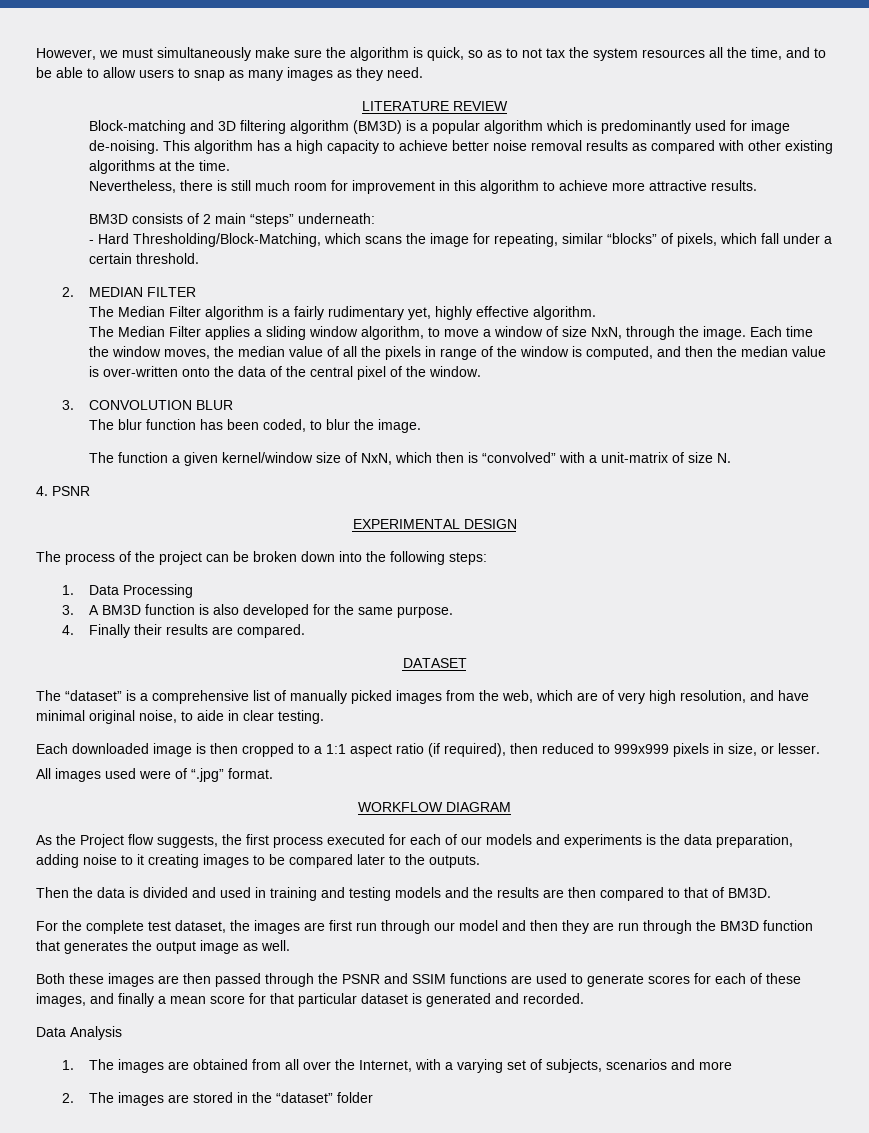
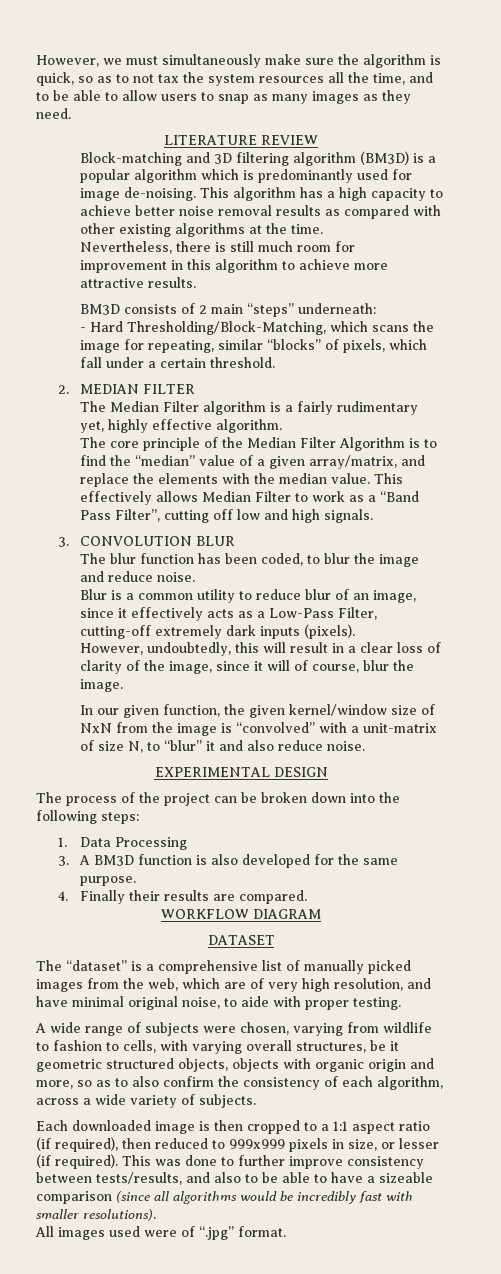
[117,326,813,340] [88,346,826,360] [88,366,481,380] Median Filter applies a sliding window algorithm, to move a window of size NxN, through the image. Each time the window moves, the median value of all the pixels in range of the window is computed, and then the median value is over-written onto the data of the central pixel of the window. -> [110,437,438,451] [80,455,426,469] [80,473,404,487] [80,491,420,505] [80,509,374,523] core principle of the Median Filter Algorithm is to find the “median” value of a given array/matrix, and replace the elements with the median value. This effectively allows Median Filter to work as a “Band Pass Filter”, cutting off low and high signals.
[377,419,421,433] [88,452,464,466] image. // The function a given kernel/window size of NxN, which then -> [379,554,420,567] [80,571,196,582] [80,589,417,603] [80,607,378,621] [80,624,356,639] [80,642,442,656] [80,660,415,674] [80,679,124,692] [80,704,436,718] [80,722,218,736] image and reduce noise. // Blur is a common utility to reduce blur of an image, since it effectively acts as a Low-Pass Filter, cutting-off extremely dark inputs (pixels). // However, undoubtedly, this will result in a clear loss of clarity of the image, since it will of course, blur the image. // In our given function, the given kernel/window size of NxN from the image
[716,453,731,463] [36,486,90,496] N. // 4. PSNR -> [128,740,366,753] N, to “blur” it and also reduce noise.
(305, 631) none -> [161,909,321,919] // WORKFLOW DIAGRAM
[228,710,274,721] in clear -> [273,996,349,1010] with proper
(324, 717) none -> [35,1022,432,1036] [36,1040,399,1054] [36,1058,434,1072] [36,1076,443,1090] [36,1094,256,1108] // A wide range of subjects were chosen, varying from wildlife to fashion to cells, with varying overall structures, be it geometric structured objects, objects with organic origin and more, so as to also confirm the consistency of each algorithm, across a wide variety of subjects.
[778,743,820,754] lesser. -> [399,1138,439,1149] [36,1154,424,1169] [36,1172,433,1185] [36,1191,413,1204] [36,1209,156,1221] lesser (if required). This was done to further improve consistency between tests/results, and also to be able to have a sizeable comparison (since all algorithms would be incredibly fast with smaller resolutions).
[358,802,511,812] [36,834,793,848] [36,854,480,868] [36,887,771,901] [36,920,813,934] [36,940,290,954] [36,973,801,987] [36,993,584,1007] [36,1026,122,1040] [62,1059,732,1073] [62,1092,373,1106] // WORKFLOW DIAGRAM // As the Project flow suggests, the first process executed for each of our models and experiments is the data preparation, adding noise to it creating images to be compared later to the outputs. // Then the data is divided and used in training and testing models and the results are then compared to that of BM3D. // For the complete test dataset, the images are first run through our model and then they are run through the BM3D function that generates the output image as well. // Both these images are then passed through the PSNR and SSIM functions are used to generate scores for each of these images, and finally a mean score for that particular dataset is generated and recorded. // Data Analysis // 1. The images are obtained from all over the Internet, with a varying set of subjects, scenarios and more // 2. The images are stored in the “dataset” folder -> (286, 1231) none

